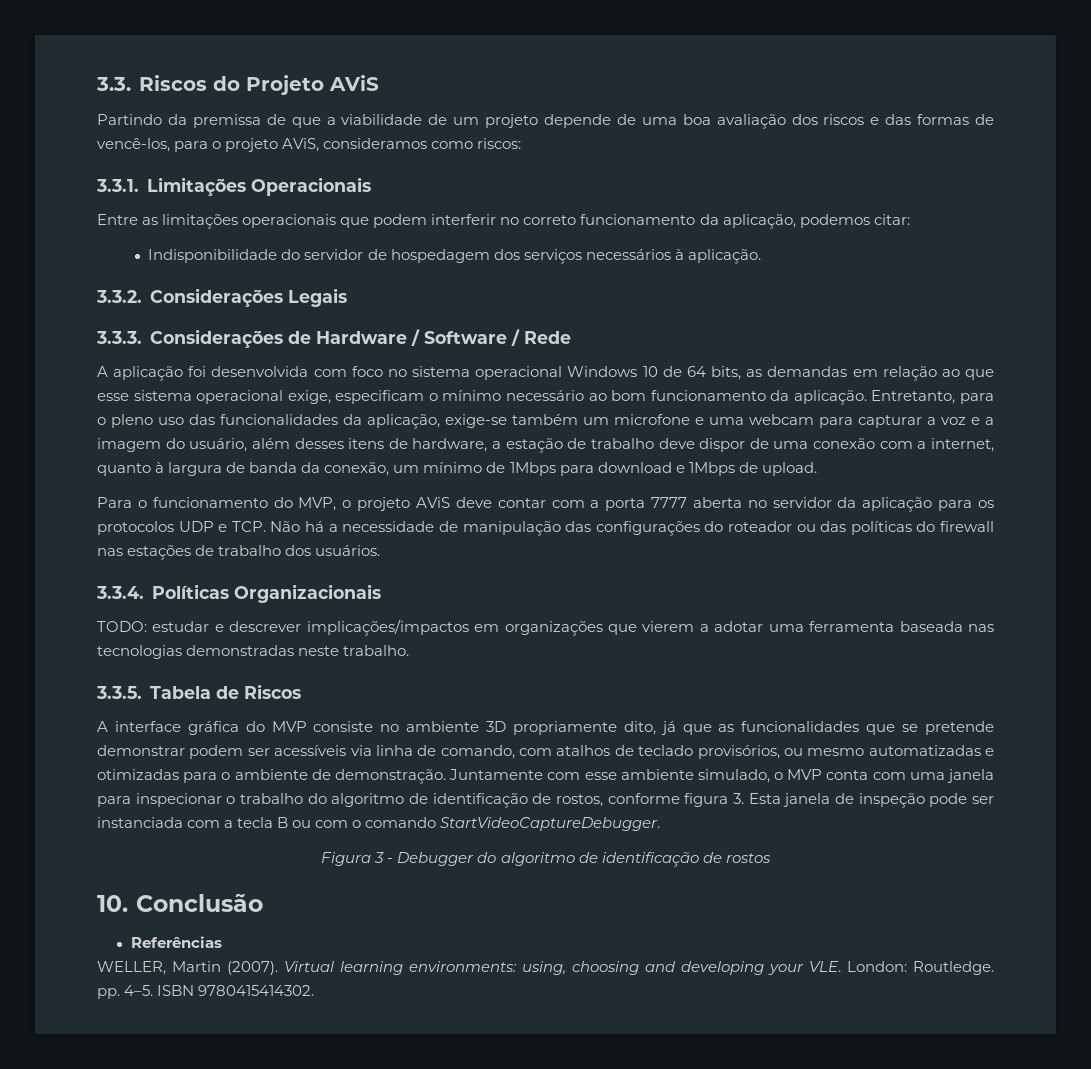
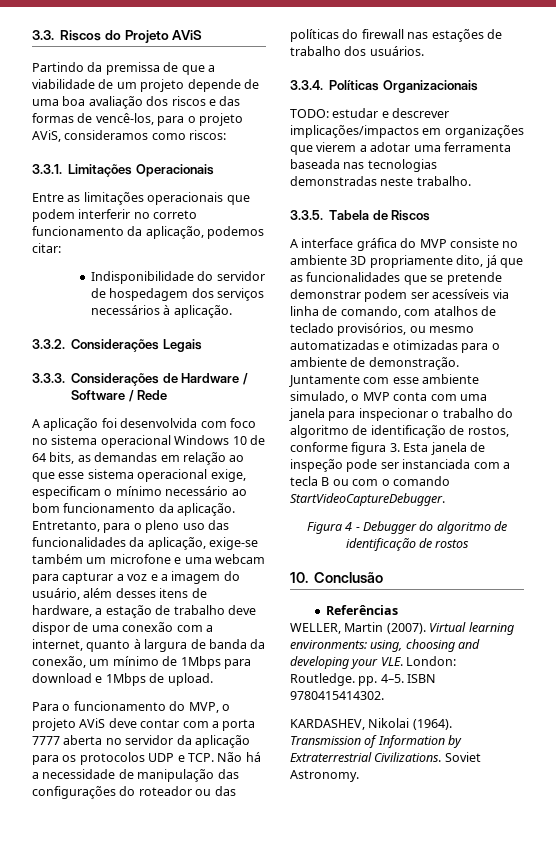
[374,852,385,863] 3 -> [345,522,353,531] 4
(315, 990) none -> [290,718,452,730] [290,735,463,748] [290,752,481,762] [290,770,359,782] // KARDASHEV, Nikolai (1964). Transmission of Information by Extraterrestrial Civilizations. Soviet Astronomy.

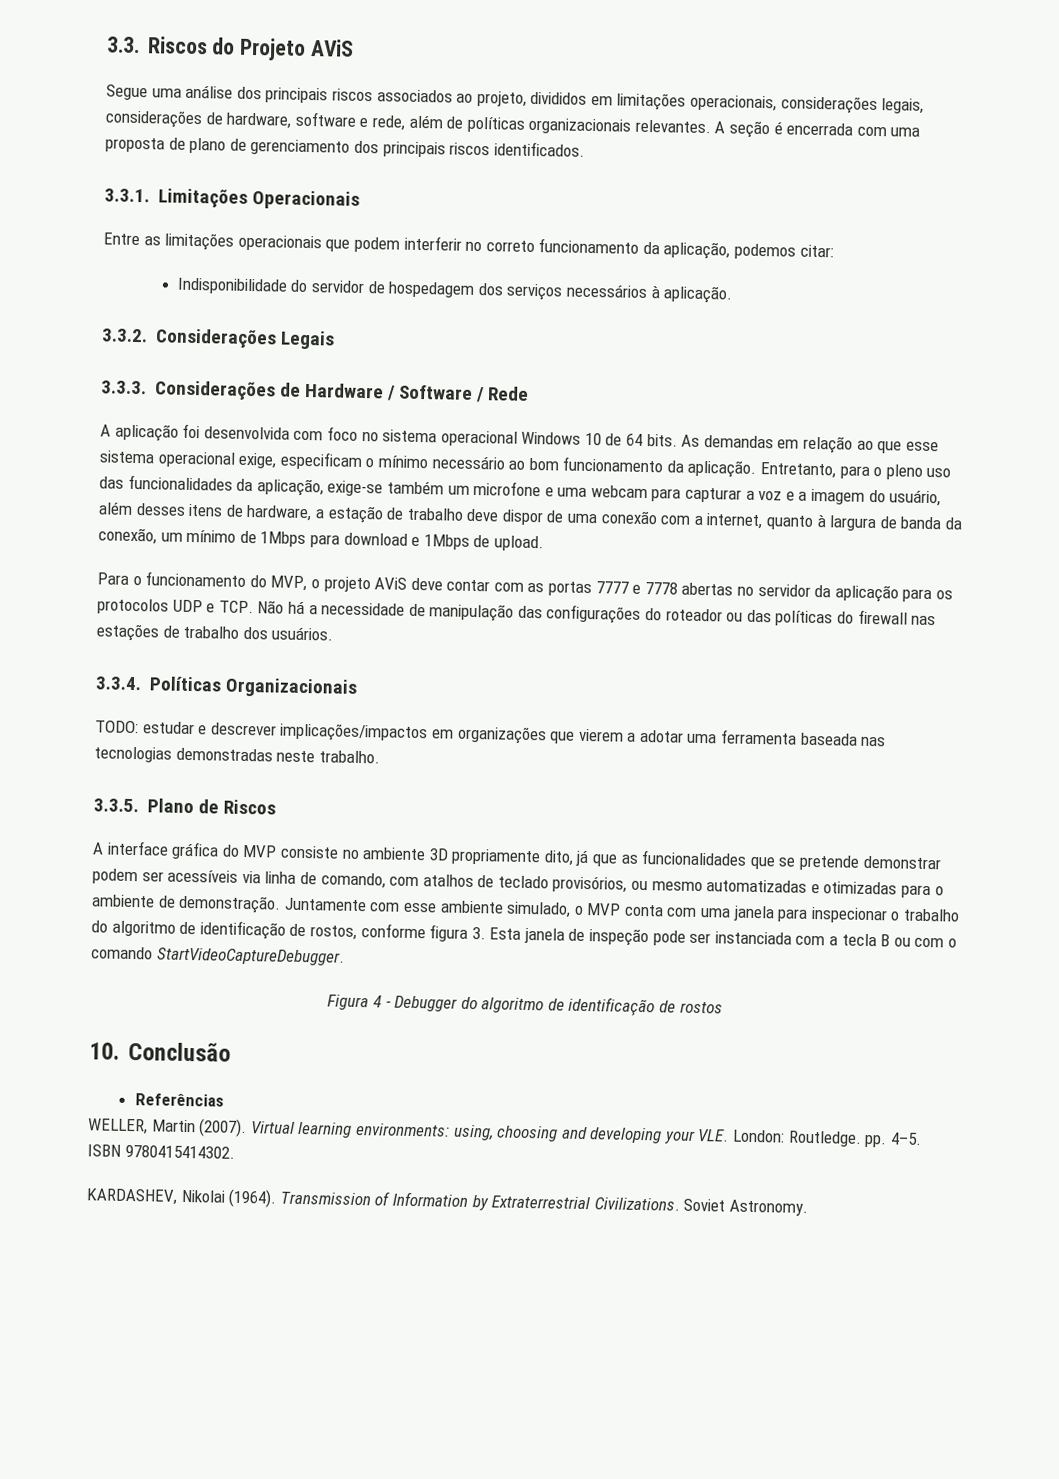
[32,62,215,75] [32,79,259,92] [32,96,241,109] [32,113,243,126] [32,130,227,142] Partindo da premissa de que a viabilidade de um projeto depende de uma boa avaliação dos riscos e das formas de vencê-los, para o projeto AViS, consideramos como riscos: -> [106,84,925,115] [105,109,921,139] [105,137,585,158] Segue uma análise dos principais riscos associados ao projeto, divididos em limitações operacionais, considerações legais, considerações de hardware, software e rede, além de políticas organizacionais relevantes. A seção é encerrada com uma proposta de plano de gerenciamento dos principais riscos identificados.
[49,452,91,464] bits, as -> [646,434,701,447] bits. As
[211,719,256,731] [32,735,103,745] a porta 7777 aberta -> [527,581,734,597] as portas 7777 e 7778 abertas
[329,210,370,220] Tabela -> [146,798,194,814] Plano

